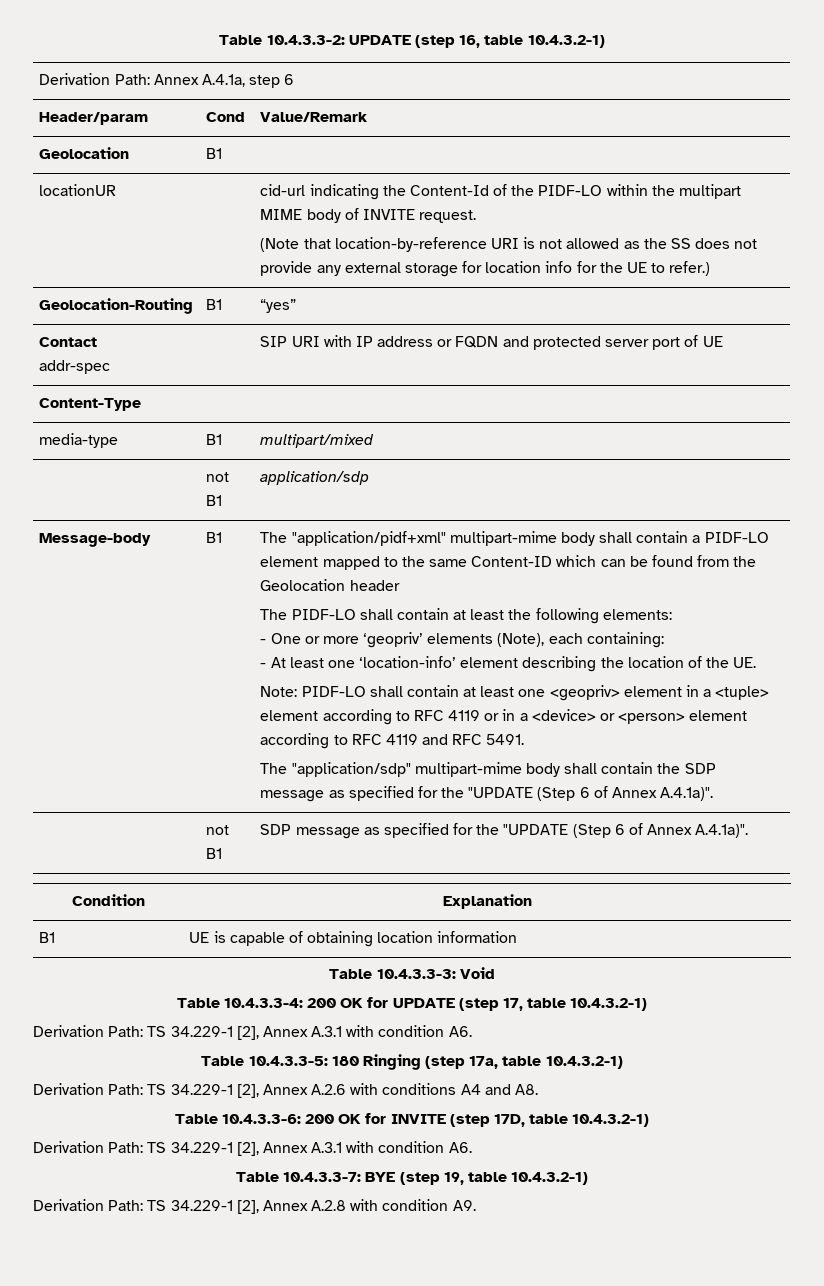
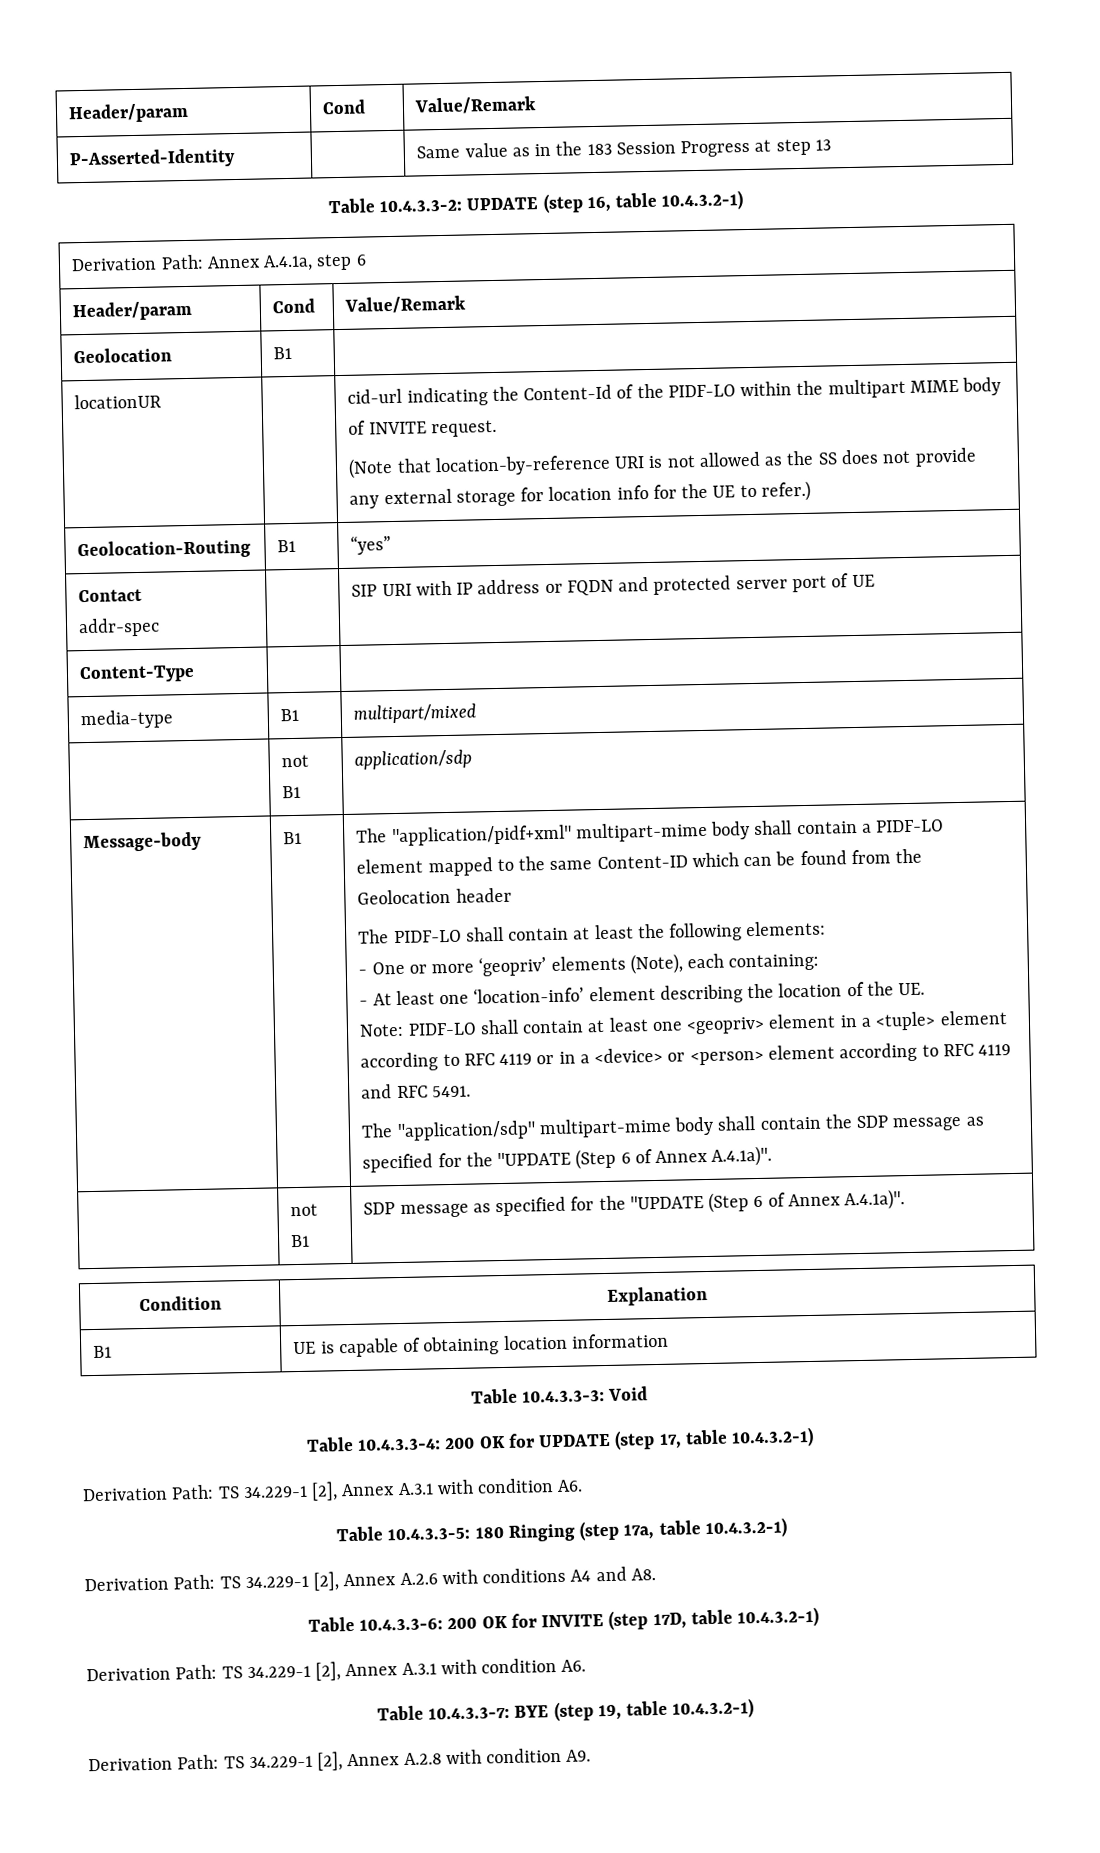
(219, 40) none -> [68,102,190,124] [322,99,367,115] [414,96,538,115] [69,147,237,170] [416,138,832,159] Header/param | Cond | Value/Remark // P-Asserted-Identity | | Same value as in the 183 Session Progress at step 13 //

